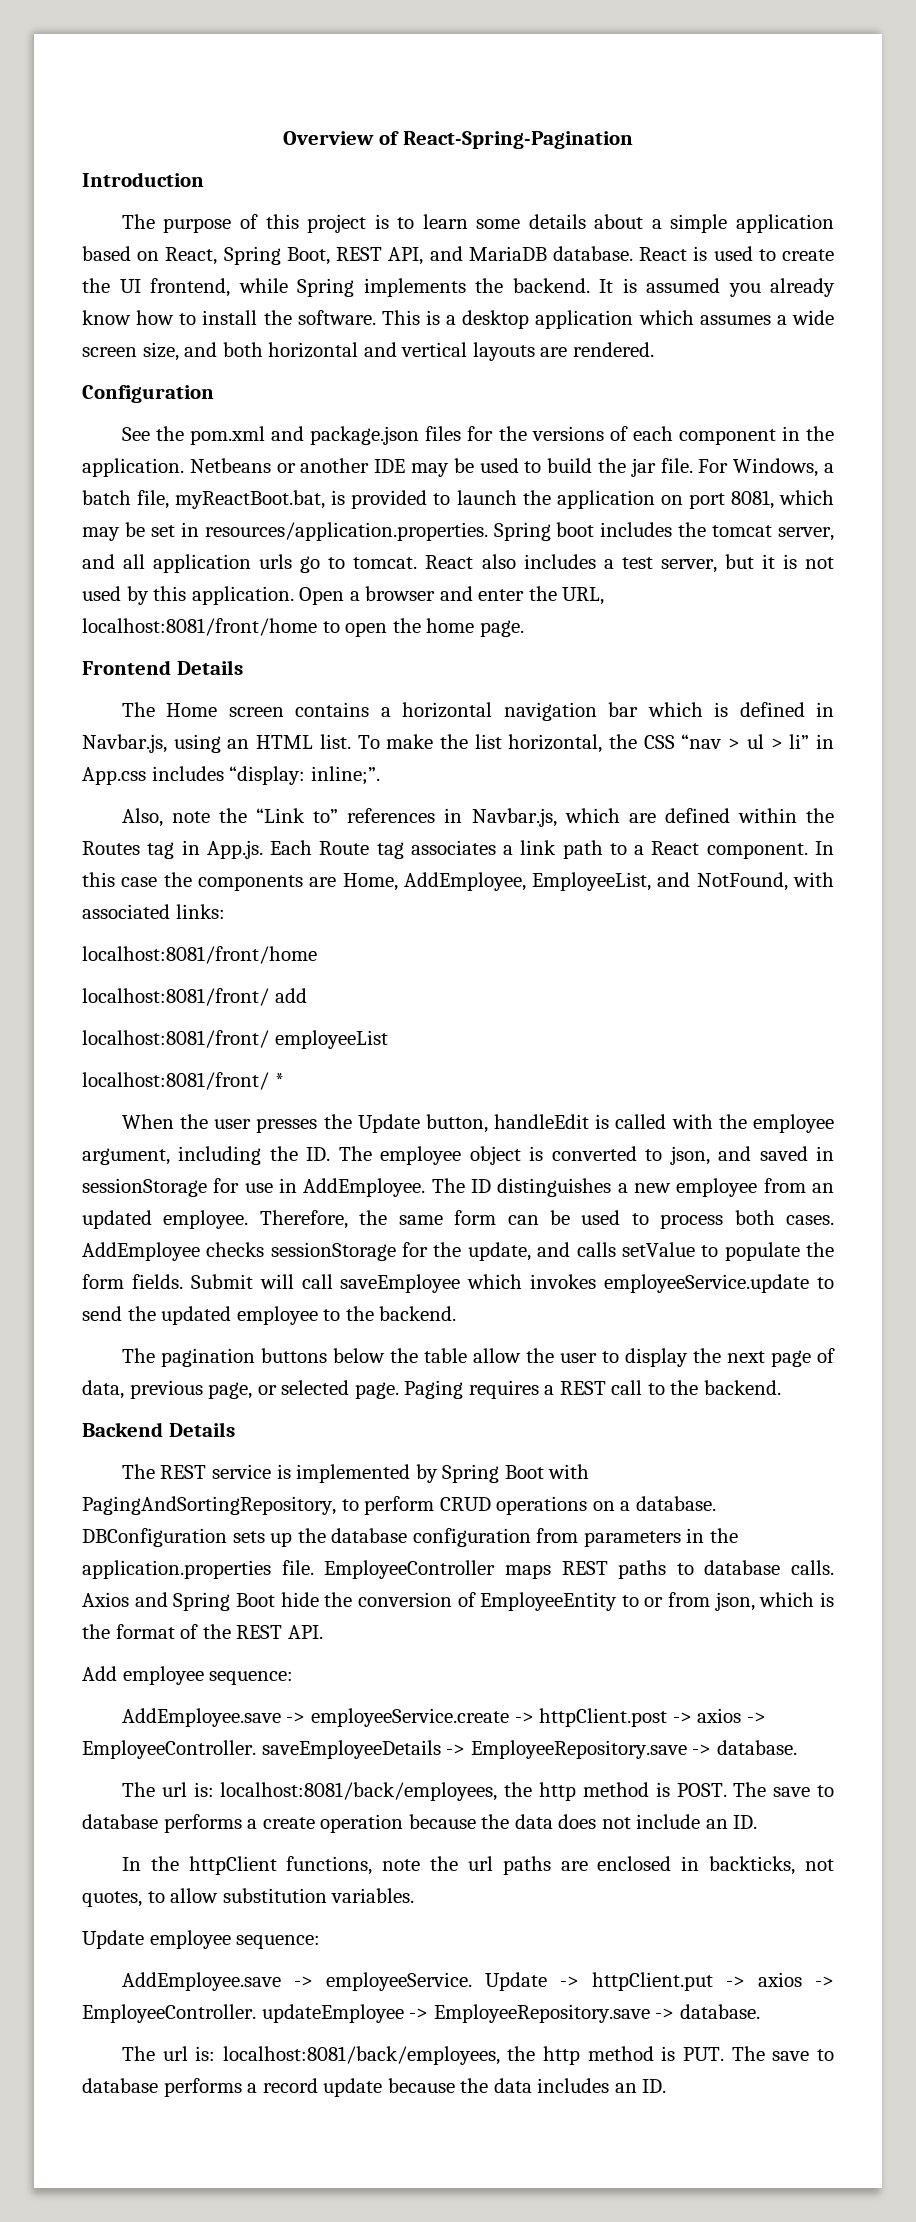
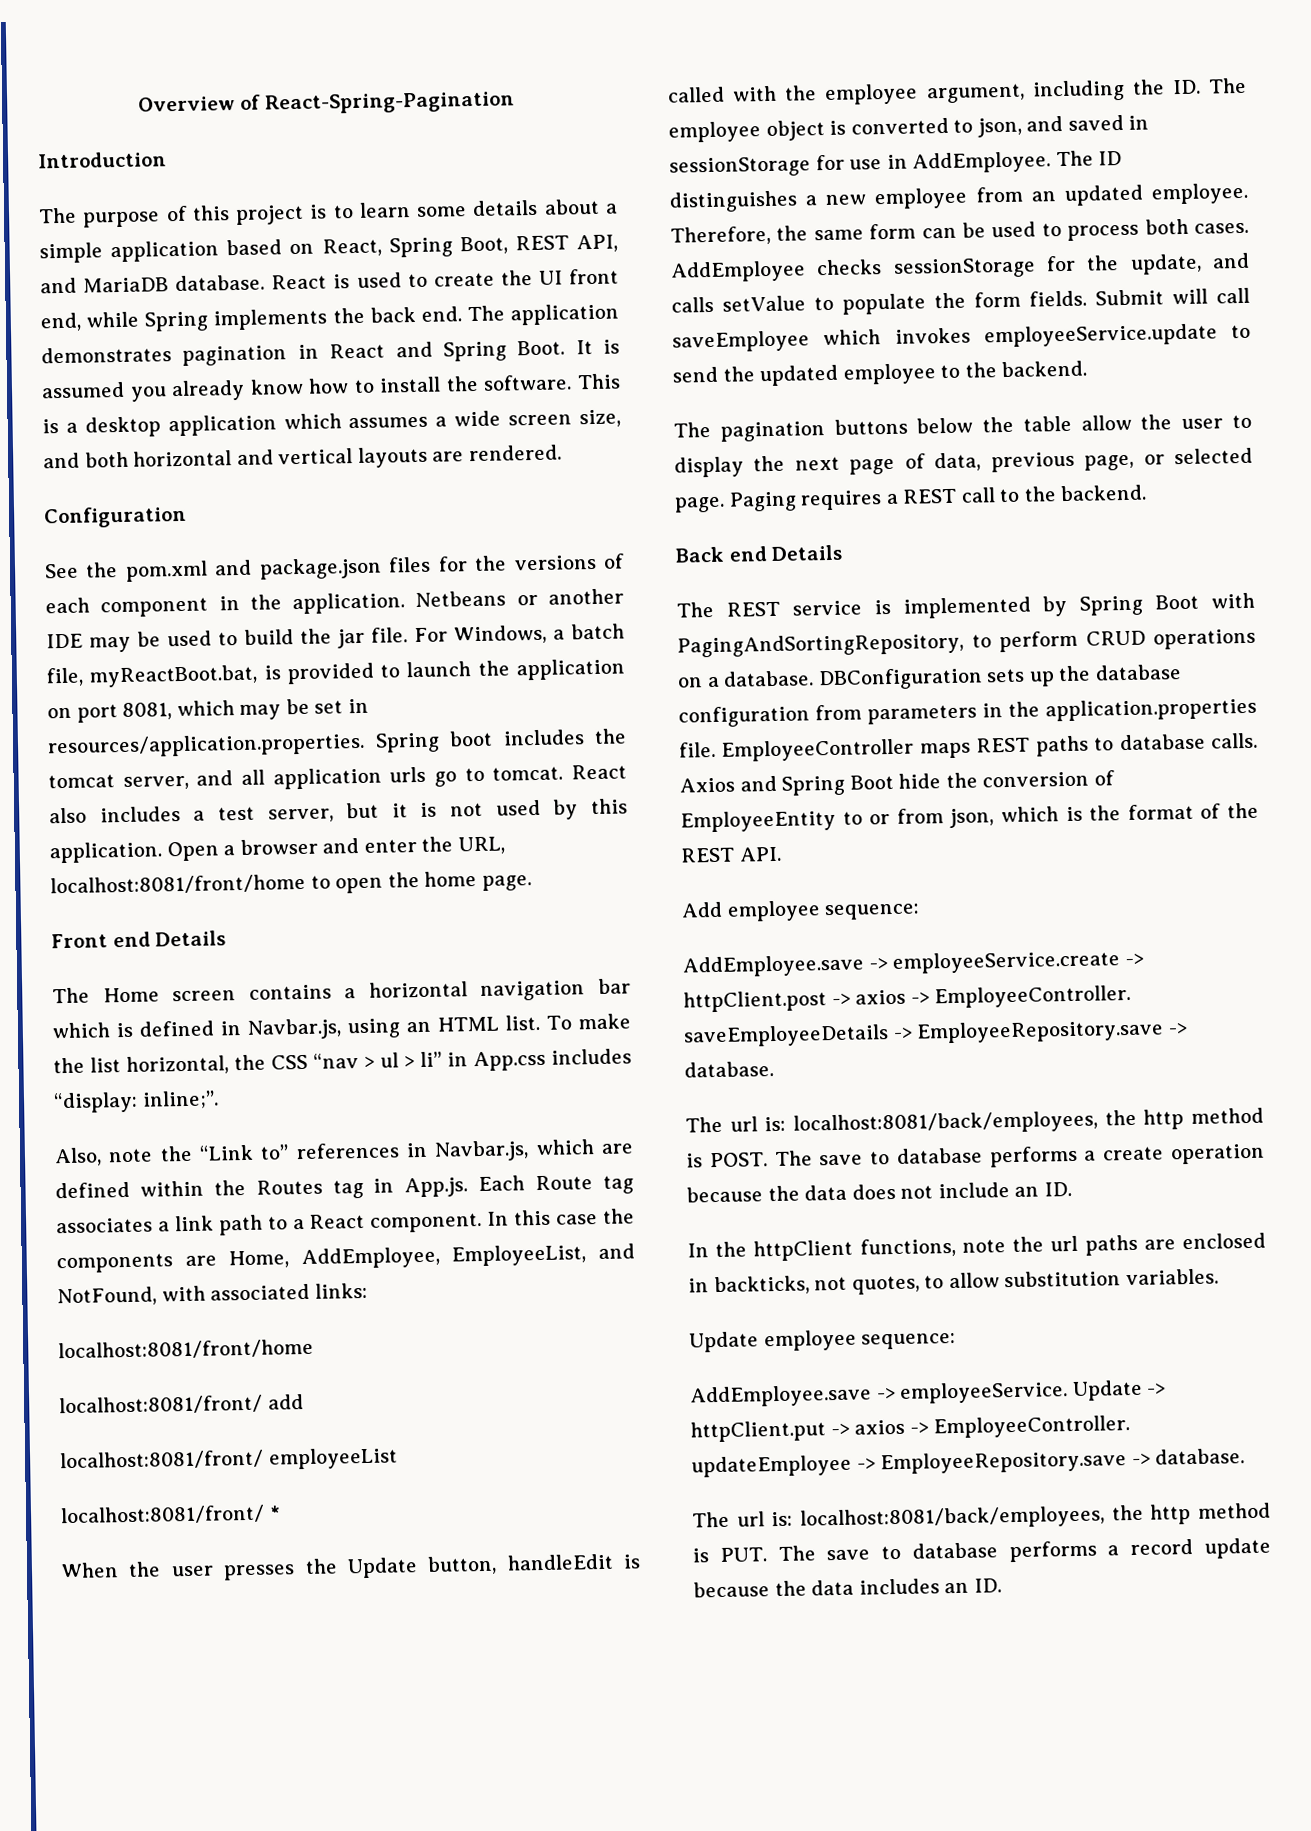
[150,278,230,297] frontend, -> [569,268,620,285] [40,312,82,332] front end,
[512,278,590,293] backend. -> [369,303,619,326] [41,340,566,366] back end. The application demonstrates pagination in React and Spring Boot.
[82,660,171,675] Frontend -> [51,931,151,949] Front end
[82,1422,163,1437] Backend -> [675,546,768,563] Back end

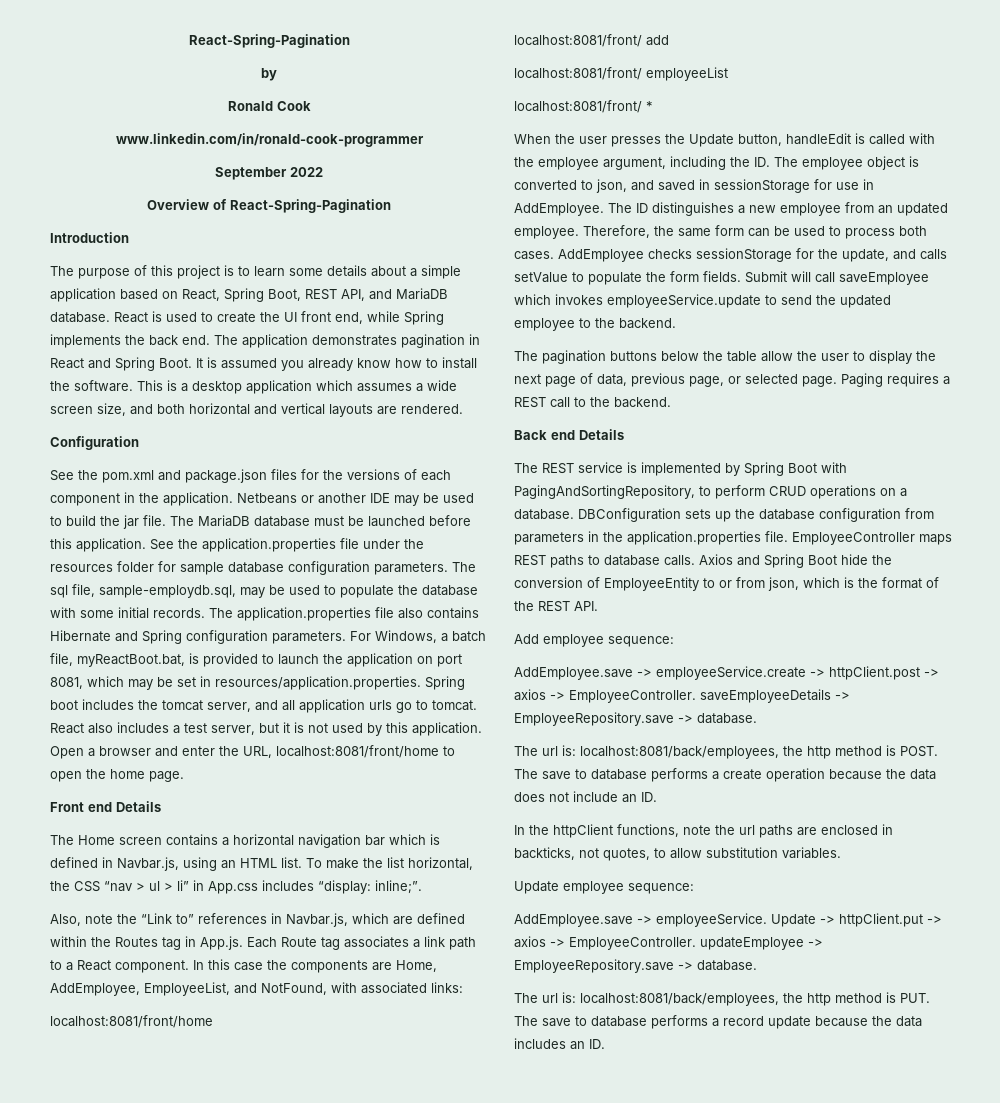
(138, 104) none -> [188,34,350,48] [261,68,277,81] [227,101,311,111] [115,133,424,147] [215,167,323,180] React-Spring-Pagination // by // Ronald Cook // www.linkedin.com/in/ronald-cook-programmer // September 2022 //
(408, 635) none -> [170,515,471,527] [50,538,424,552] [50,561,476,575] [50,584,478,598] [50,607,479,621] [50,630,346,644] The MariaDB database must be launched before this application. See the application.properties file under the resources folder for sample database configuration parameters. The sql file, sample-employdb.sql, may be used to populate the database with some initial records. The application.properties file also contains Hibernate and Spring configuration parameters.

